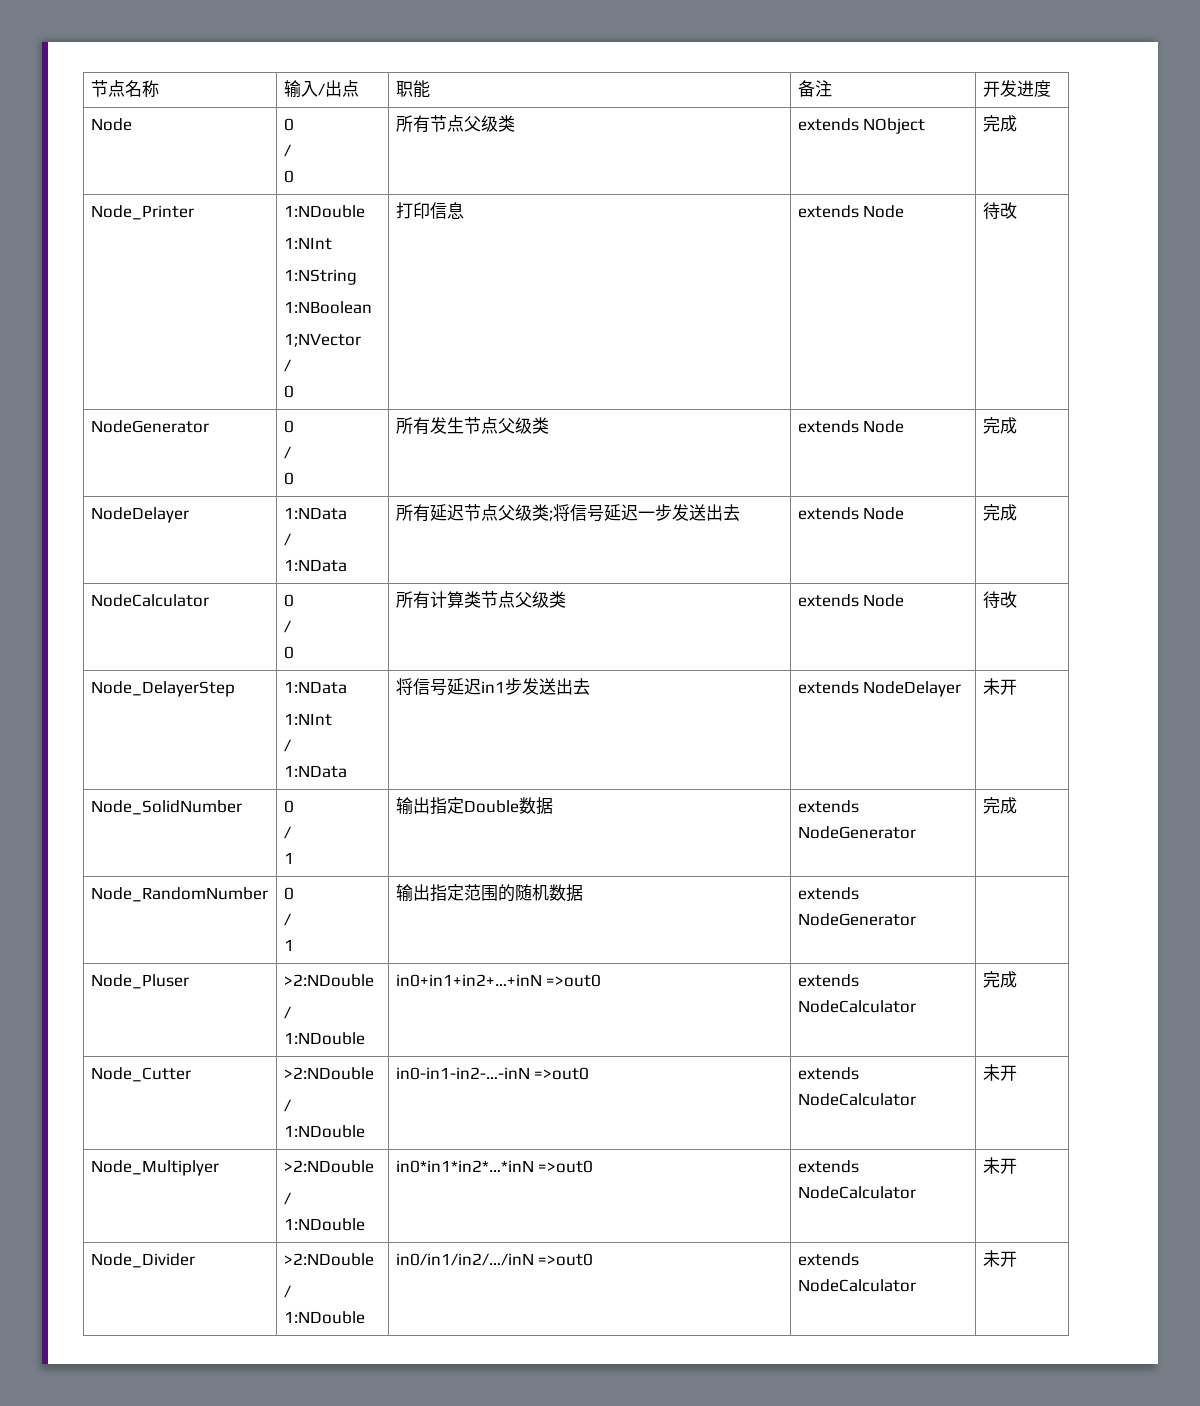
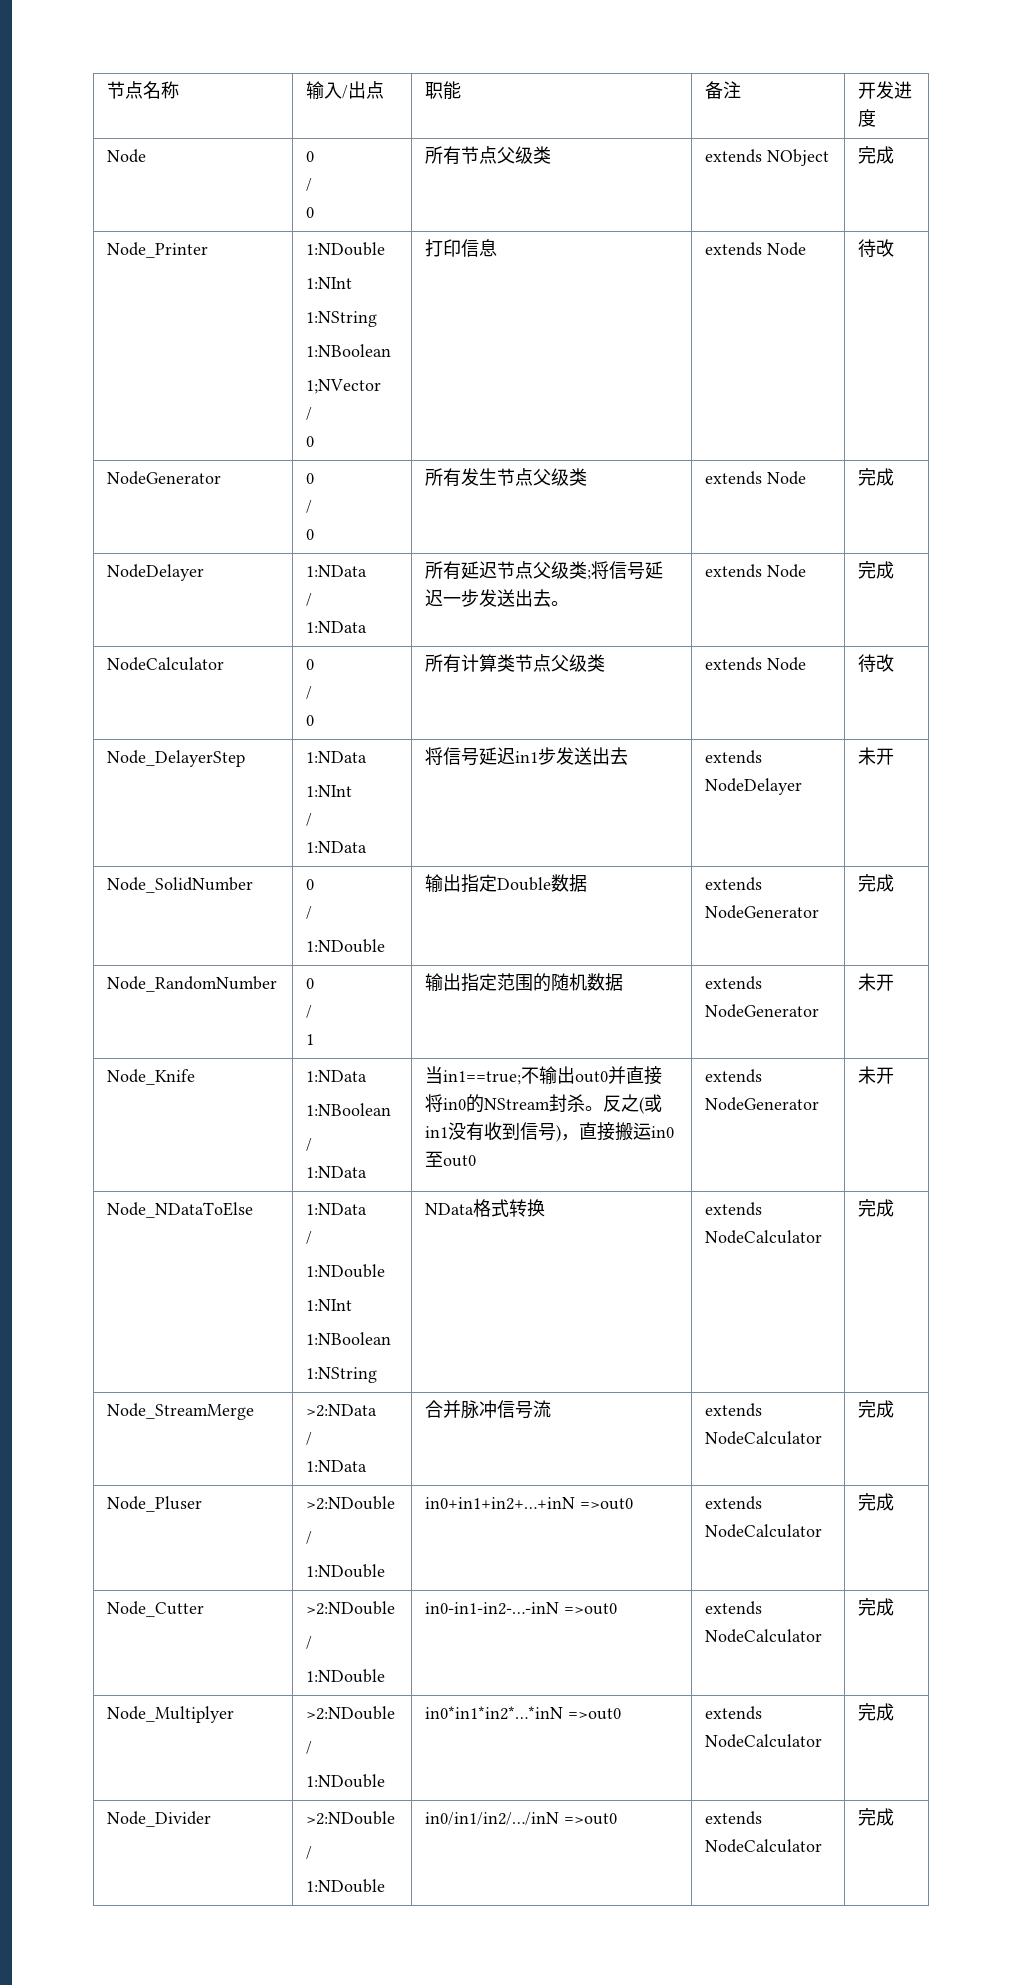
(740, 512) none -> [551,601,570,606] 。
[283,852,294,864] 1 -> [306,939,386,953] 1:NDouble
(916, 919) none -> [858,973,895,991] [107,1069,196,1085] [306,1070,368,1082] [306,1103,392,1116] [306,1138,313,1151] [306,1166,368,1178] [425,1066,663,1085] [425,1094,663,1114] [425,1122,675,1142] [425,1151,477,1167] [705,1069,763,1083] [705,1097,820,1111] [858,1066,895,1084] [107,1202,254,1218] [306,1203,368,1215] [306,1231,313,1244] [306,1264,386,1278] [306,1299,353,1311] [306,1332,392,1345] [306,1367,378,1383] [425,1199,546,1217] [705,1202,763,1216] [705,1230,823,1244] [858,1199,895,1217] [107,1403,255,1420] [306,1404,378,1417] [306,1432,313,1445] [306,1460,368,1472] [425,1400,552,1419] [705,1403,763,1417] [705,1431,823,1445] [858,1400,895,1418] 未开 // Node_Knife | 1:NData // 1:NBoolean // / // 1:NData | 当in1==true;不输出out0并直接将in0的NStream封杀。反之(或in1没有收到信号)，直接搬运in0至out0 | extends NodeGenerator | 未开 // Node_NDataToElse | 1:NData // / // 1:NDouble // 1:NInt // 1:NBoolean // 1:NString | NData格式转换 | extends NodeCalculator | 完成 // Node_StreamMerge | >2:NData // / // 1:NData | 合并脉冲信号流 | extends NodeCalculator | 完成
[982,1064,1017,1081] 未开 -> [858,1598,895,1616] 完成
[982,1157,1017,1174] 未开 -> [858,1703,895,1721] 完成
[982,1250,1017,1267] 未开 -> [858,1808,895,1826] 完成

